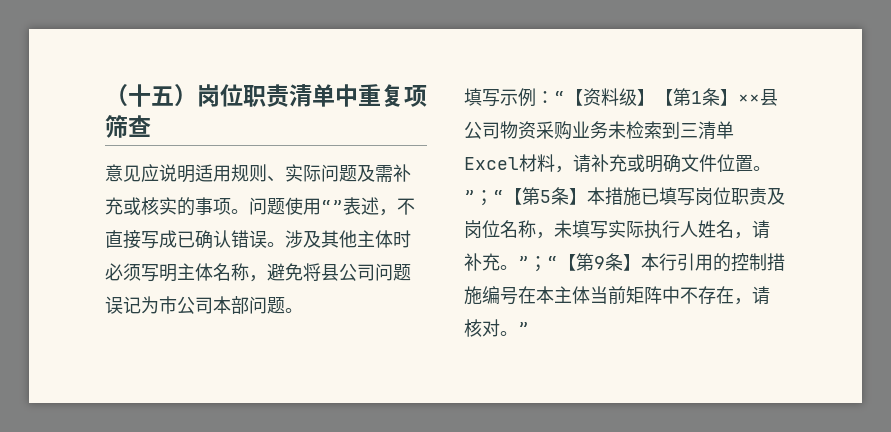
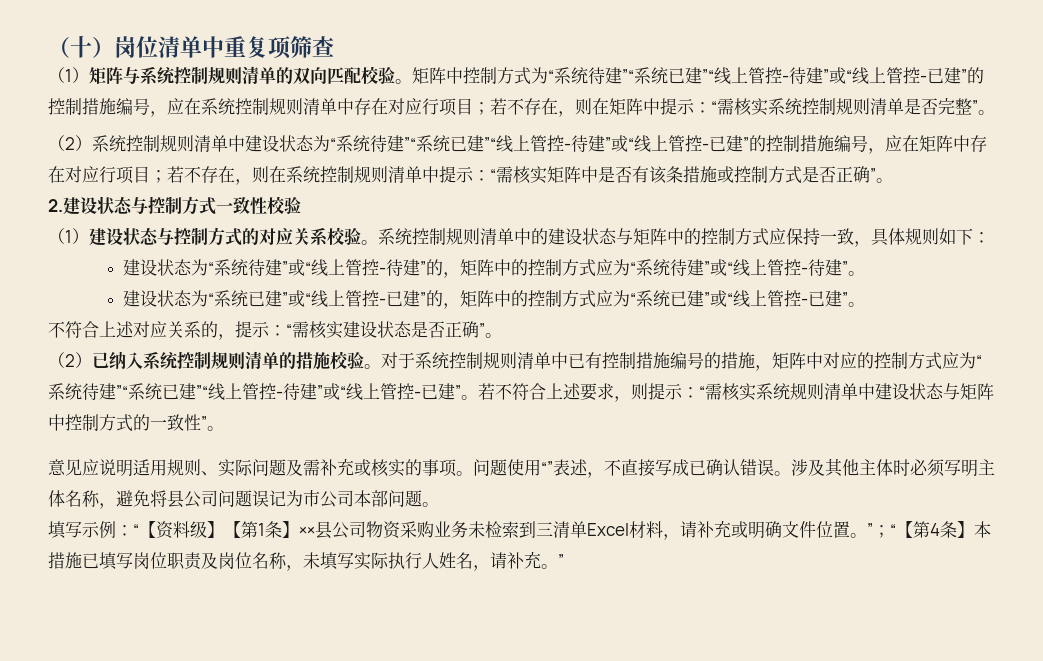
[151,84,289,107] 五）岗位职责 -> [92,36,158,58] ）岗位
(151, 126) none -> [48,66,984,85] [48,98,995,117] [48,135,987,154] [48,166,893,185] [48,196,301,215] [48,227,990,247] [123,259,866,278] [123,290,866,309] [48,321,502,340] [48,351,982,371] [48,383,994,402] [48,414,224,432] // （1）矩阵与系统控制规则清单的双向匹配校验。矩阵中控制方式为“系统待建”“系统已建”“线上管控-待建”或“线上管控-已建”的控制措施编号，应在系统控制规则清单中存在对应行项目；若不存在，则在矩阵中提示：“需核实系统控制规则清单是否完整”。 // （2）系统控制规则清单中建设状态为“系统待建”“系统已建”“线上管控-待建”或“线上管控-已建”的控制措施编号，应在矩阵中存在对应行项目；若不存在，则在系统控制规则清单中提示：“需核实矩阵中是否有该条措施或控制方式是否正确”。 // 2.建设状态与控制方式一致性校验 // （1）建设状态与控制方式的对应关系校验。系统控制规则清单中的建设状态与矩阵中的控制方式应保持一致，具体规则如下： // 建设状态为“系统待建”或“线上管控-待建”的，矩阵中的控制方式应为“系统待建”或“线上管控-待建”。 // 建设状态为“系统已建”或“线上管控-已建”的，矩阵中的控制方式应为“系统已建”或“线上管控-已建”。 // 不符合上述对应关系的，提示：“需核实建设状态是否正确”。 // （2）已纳入系统控制规则清单的措施校验。对于系统控制规则清单中已有控制措施编号的措施，矩阵中对应的控制方式应为“系统待建”“系统已建”“线上管控-待建”或“线上管控-已建”。若不符合上述要求，则提示：“需核实系统规则清单中建设状态与矩阵中控制方式的一致性”。
[540,190,551,203] 5 -> [930,523,940,536] 4
[529,253,785,272] [464,286,770,305] [464,319,529,337] ；“【第9条】本行引用的控制措施编号在本主体当前矩阵中不存在，请核对。” -> (564, 560) none

